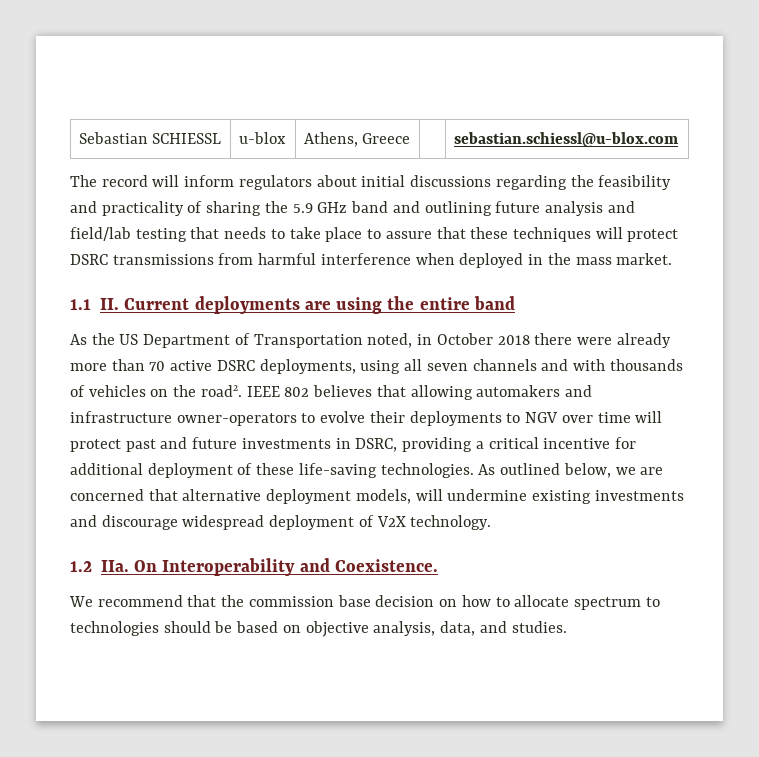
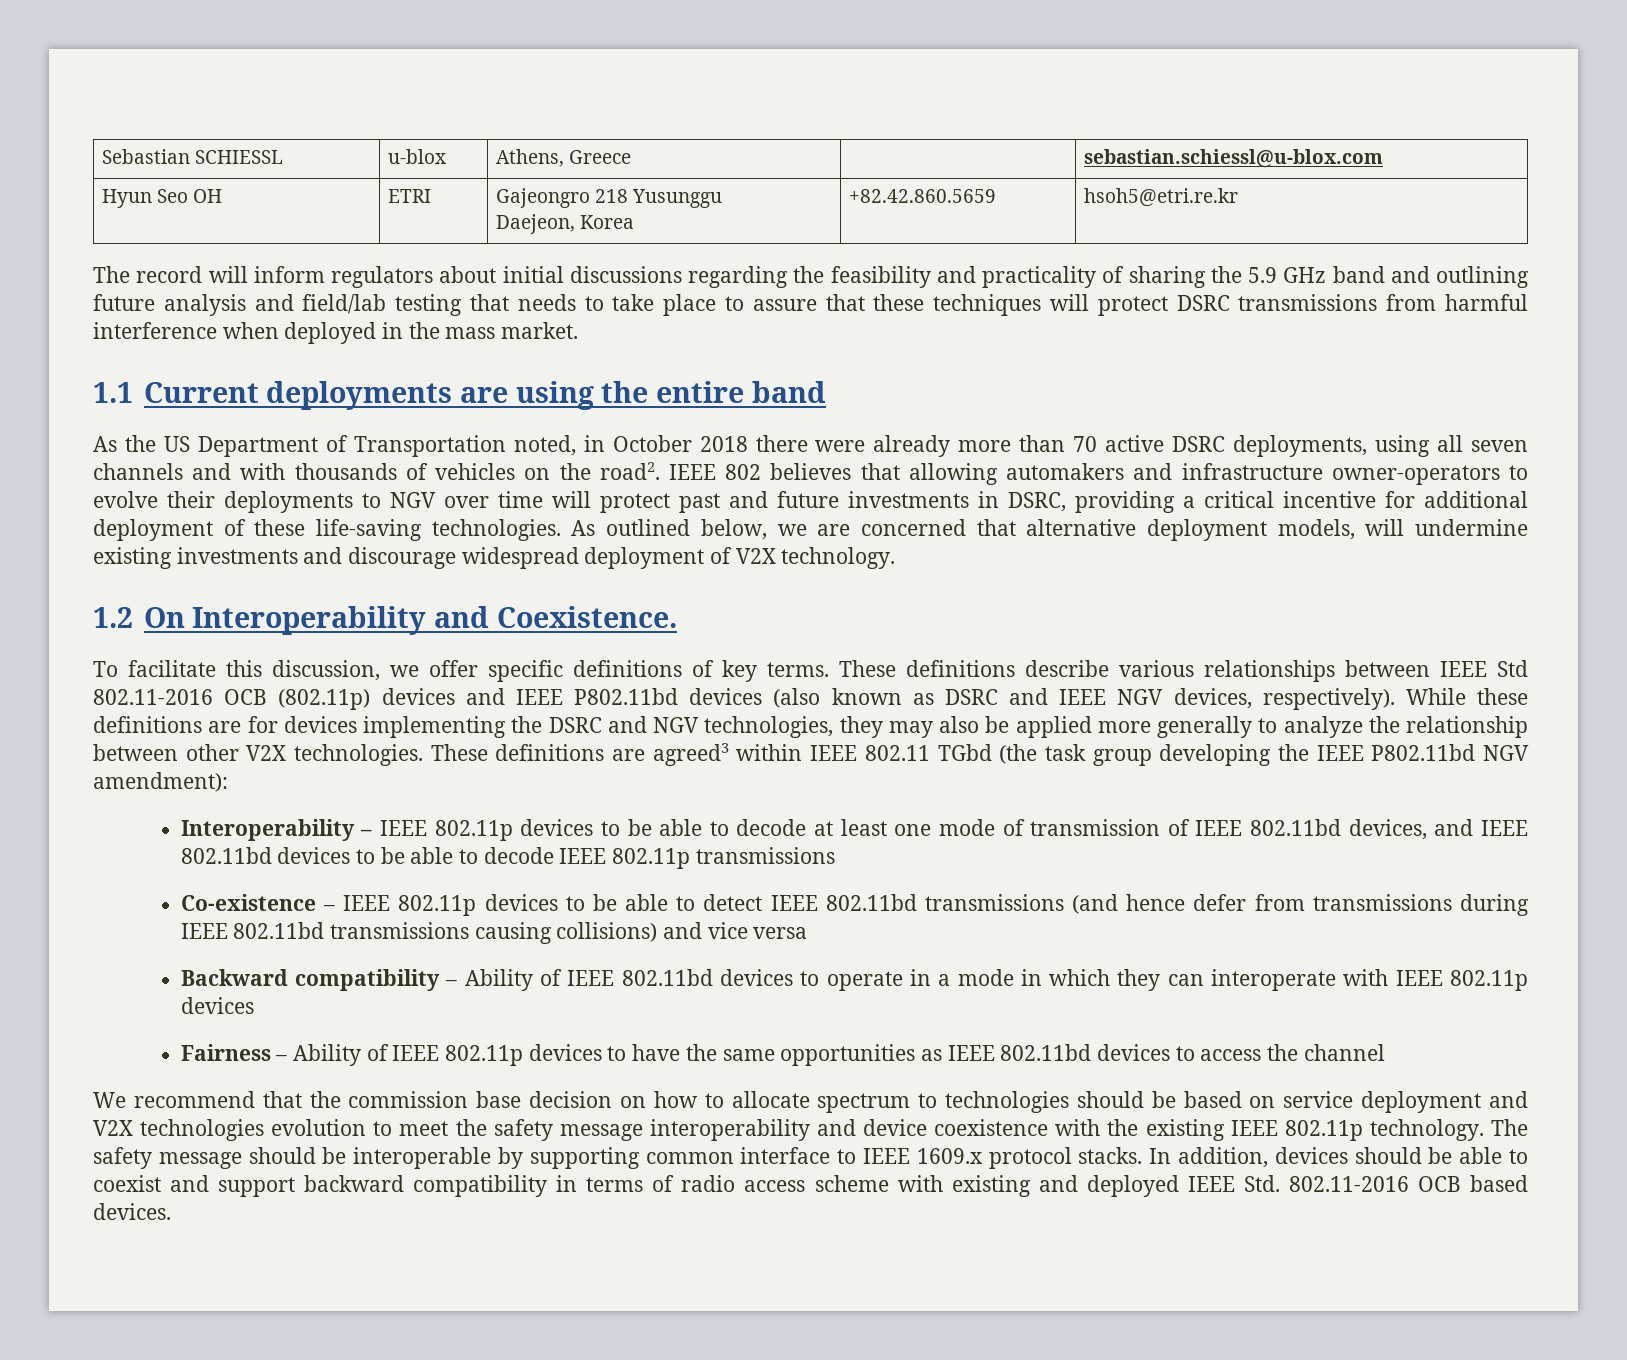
(678, 139) none -> [101,189,222,208] [387,189,431,203] [495,188,722,208] [495,214,634,234] [848,189,996,203] [1083,188,1238,207] // Hyun Seo OH | ETRI | Gajeongro 218 Yusunggu // Daejeon, Korea | +82.42.860.5659 | hsoh5@etri.re.kr
[100,298,120,310] II. -> (133, 392) none
[100,560,129,572] IIa. -> (133, 617) none
(438, 565) none -> [93,660,1528,682] [93,688,1528,710] [93,716,1528,738] [93,743,1530,766] [93,772,228,792] [180,819,1528,841] [180,847,835,869] [180,894,1529,916] [180,922,808,944] [180,969,1529,991] [180,997,254,1014] [180,1044,1385,1066] // To facilitate this discussion, we offer specific definitions of key terms. These definitions describe various relationships between IEEE Std 802.11-2016 OCB (802.11p) devices and IEEE P802.11bd devices (also known as DSRC and IEEE NGV devices, respectively). While these definitions are for devices implementing the DSRC and NGV technologies, they may also be applied more generally to analyze the relationship between other V2X technologies. These definitions are agreed3 within IEEE 802.11 TGbd (the task group developing the IEEE P802.11bd NGV amendment): // Interoperability – IEEE 802.11p devices to be able to decode at least one mode of transmission of IEEE 802.11bd devices, and IEEE 802.11bd devices to be able to decode IEEE 802.11p transmissions // Co-existence – IEEE 802.11p devices to be able to detect IEEE 802.11bd transmissions (and hence defer from transmissions during IEEE 802.11bd transmissions causing collisions) and vice versa // Backward compatibility – Ability of IEEE 802.11bd devices to operate in a mode in which they can interoperate with IEEE 802.11p devices // Fairness – Ability of IEEE 802.11p devices to have the same opportunities as IEEE 802.11bd devices to access the channel
[305,621,567,637] objective analysis, data, and studies. -> [1283,1091,1528,1113] [93,1119,1528,1141] [93,1147,1528,1169] [93,1175,1528,1197] [93,1203,171,1220] service deployment and V2X technologies evolution to meet the safety message interoperability and device coexistence with the existing IEEE 802.11p technology. The safety message should be interoperable by supporting common interface to IEEE 1609.x protocol stacks. In addition, devices should be able to coexist and support backward compatibility in terms of radio access scheme with existing and deployed IEEE Std. 802.11-2016 OCB based devices.

